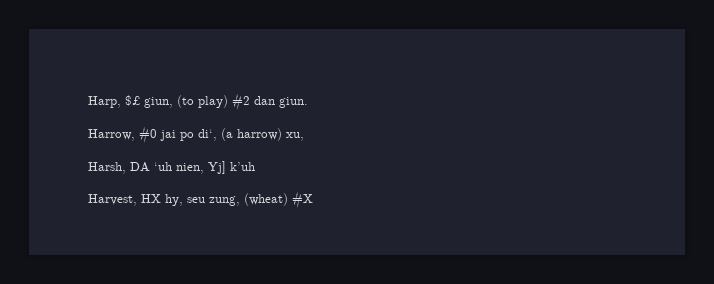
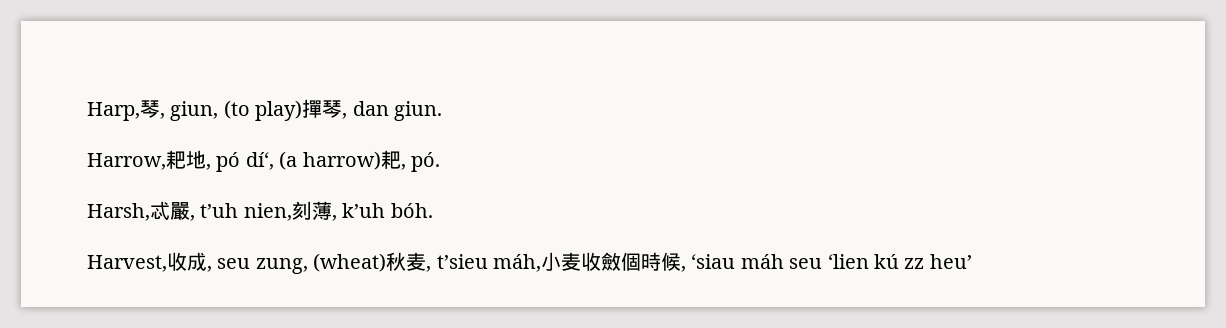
[125,95,140,106] $£ -> [140,100,165,119] 琴,
[232,93,250,110] #2 -> [302,99,348,119] 撣琴,
[139,126,304,143] [88,161,226,174] #0 jai po di‘, (a harrow) xu, // Harsh, DA ‘uh nien, Yj] -> [166,150,440,172] [87,201,337,221] 耙地, pó dí‘, (a harrow)耙, pó. // Harsh,忒嚴, t’uh nien,刻薄,
(255, 166) none -> [390,203,433,218] bóh.
[141,194,183,206] HX hy, -> [167,252,212,272] 收成,
[292,191,313,208] #X -> [386,252,972,272] 秋麦, t’sieu máh,小麦收斂個時候, ‘siau máh seu ‘lien kú zz heu’

